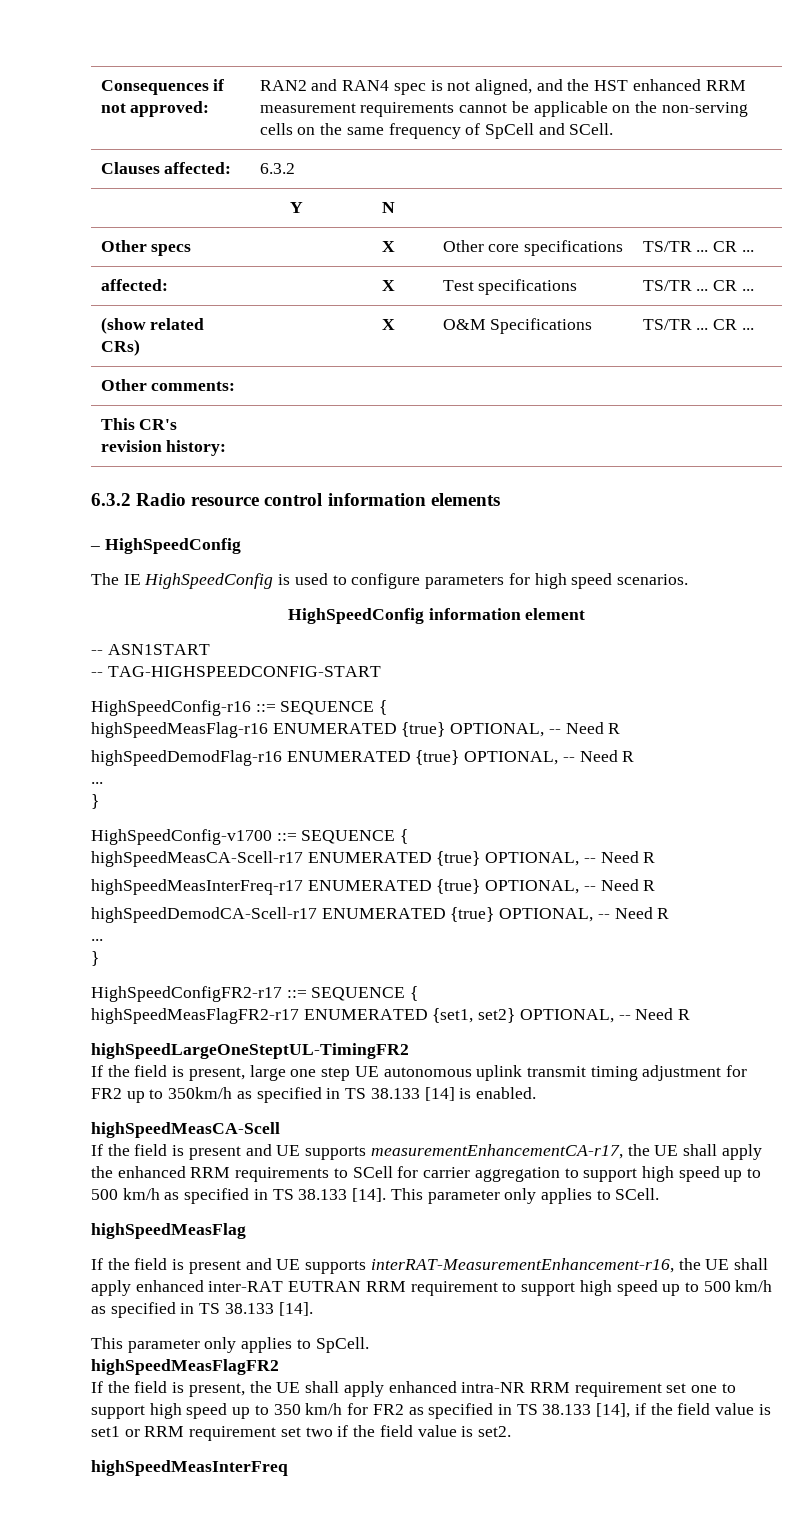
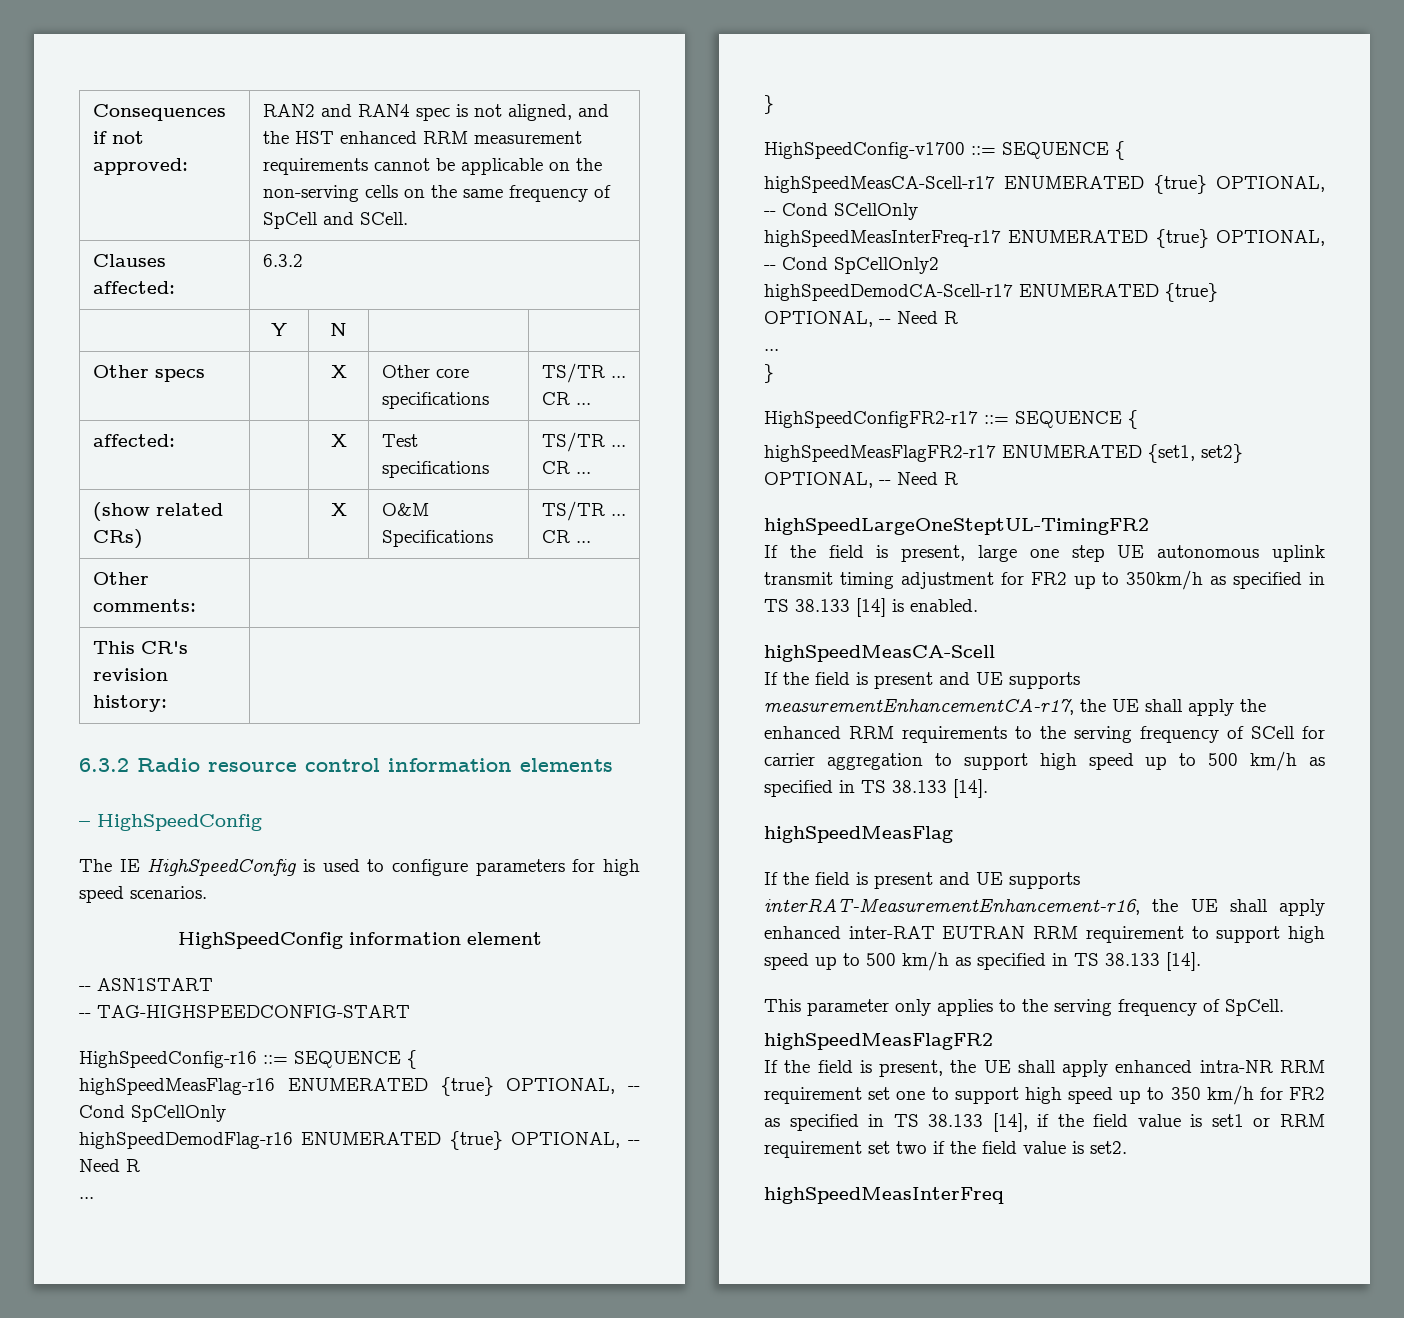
[565,722,621,734] Need R -> [79,1105,226,1122] Cond SpCellOnly
[600,851,656,863] Need R -> [782,203,918,220] Cond SCellOnly
[600,879,656,891] Need R -> [782,257,939,274] Cond SpCellOnly2
(348, 1173) none -> [1040,726,1244,743] the serving frequency of
[390,1188,660,1204] This parameter only applies to SCell. -> (988, 788) none
(311, 1344) none -> [1022,999,1220,1016] the serving frequency of

